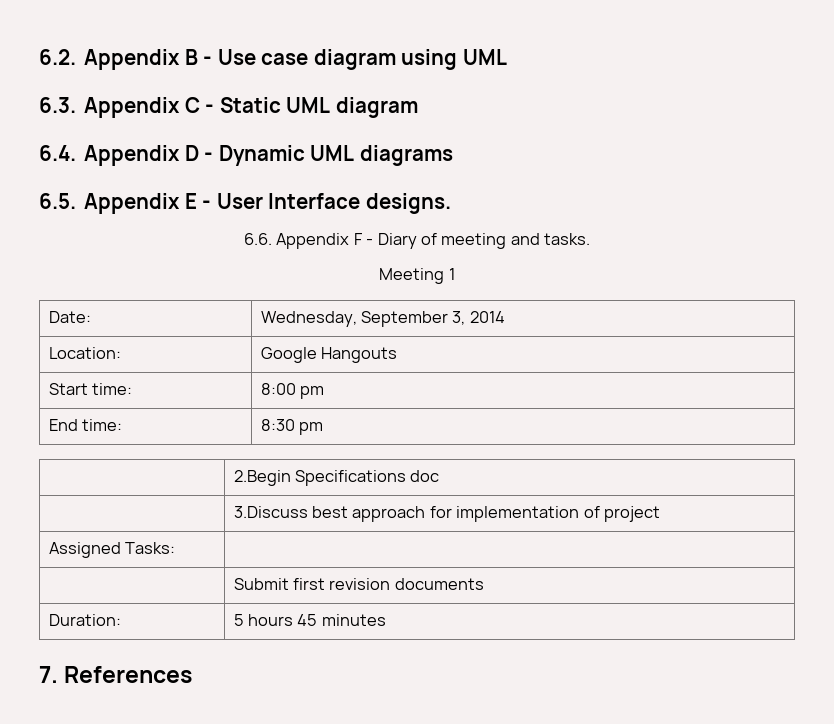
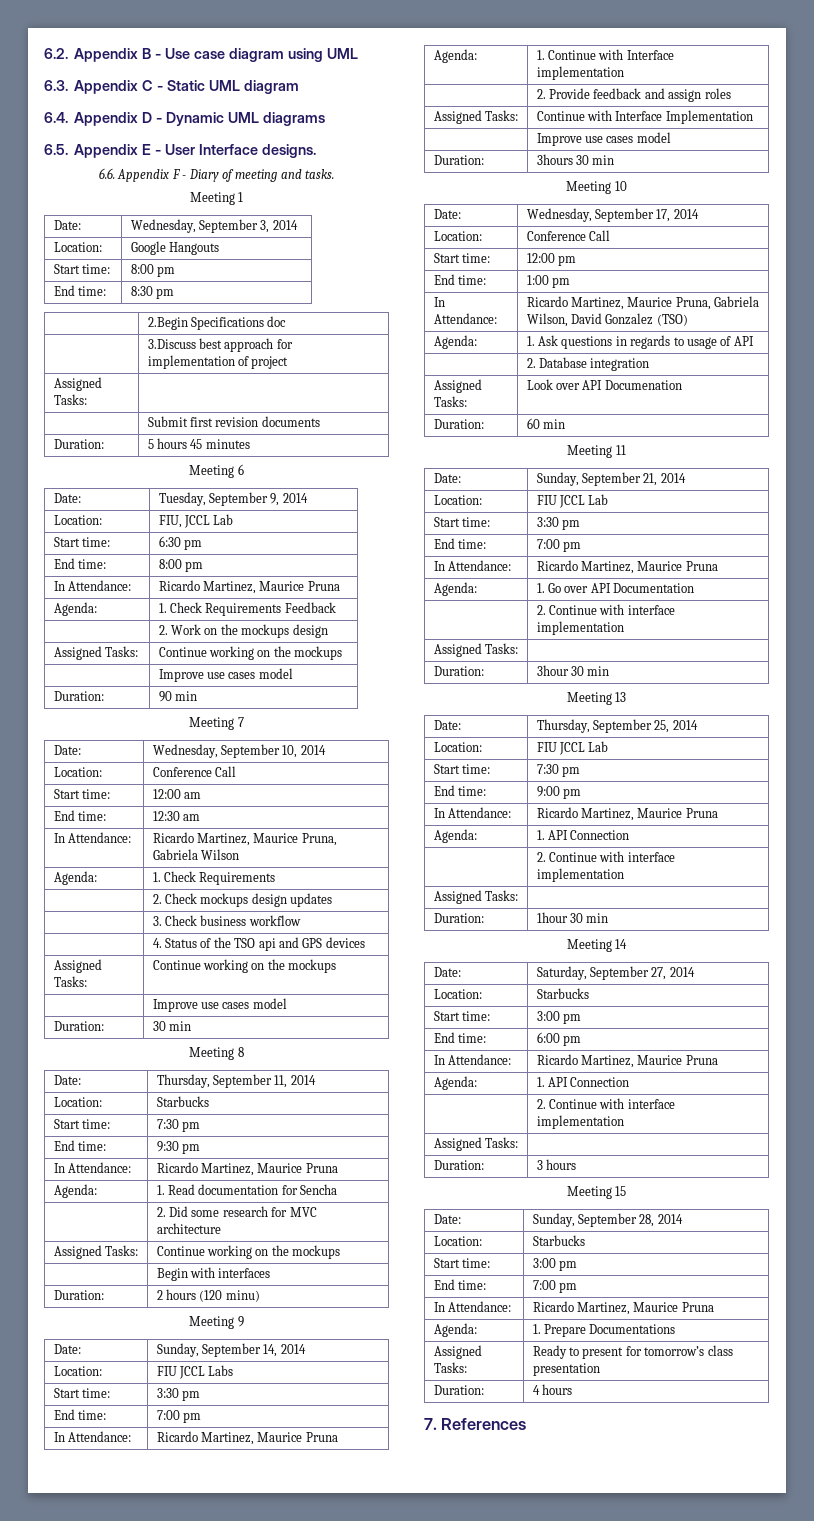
(386, 620) none -> [189,464,244,478] [53,493,81,503] [158,492,308,506] [53,515,102,525] [158,514,234,528] [53,537,111,547] [158,536,203,550] [53,558,107,569] [158,559,204,572] [53,580,132,591] [158,580,340,594] [53,602,97,616] [158,602,336,616] [158,624,328,638] [53,646,139,660] [158,646,343,660] [158,668,293,682] [53,691,104,701] [158,691,198,702] [189,717,244,730] [53,745,81,755] [152,744,326,758] [53,767,102,777] [152,766,237,777] [53,789,111,799] [152,789,202,799] [53,810,107,821] [152,811,201,821] [53,832,132,843] [152,832,337,846] [152,849,240,860] [53,871,97,885] [152,871,276,885] [152,893,333,907] [152,915,301,926] [152,937,365,951] [53,959,102,973] [53,976,87,987] [152,959,337,973] [152,998,287,1012] [53,1021,104,1031] [152,1021,192,1031] [189,1047,244,1060] [53,1075,81,1085] [156,1074,316,1088] [53,1097,102,1107] [156,1096,209,1107] [53,1119,111,1129] [156,1119,201,1132] [53,1140,107,1151] [156,1141,201,1154] [53,1162,132,1173] [156,1162,338,1176] [53,1184,97,1198] [156,1184,338,1195] [156,1206,317,1217] [156,1223,221,1234] [53,1245,139,1259] [156,1245,341,1259] [156,1267,271,1281] [53,1290,104,1300] [156,1289,260,1302] [189,1316,244,1329] [53,1344,81,1354] [156,1343,306,1357] [53,1366,102,1376] [156,1365,234,1379] [53,1388,111,1398] [156,1388,201,1401] [53,1409,107,1420] [156,1410,202,1423] [53,1431,132,1442] [156,1431,338,1445] [433,49,477,63] [536,49,674,60] [536,66,624,80] [536,88,731,102] [433,110,519,124] [536,110,753,124] [536,132,671,146] [433,155,484,165] [536,154,615,165] [566,181,627,194] [433,209,461,219] [526,208,699,222] [433,231,482,241] [526,230,611,241] [433,253,491,263] [526,253,577,266] [433,274,487,285] [526,275,571,288] [433,297,445,307] [433,313,497,324] [526,296,760,310] [526,313,688,327] [433,335,477,349] [526,335,754,349] [526,357,650,371] [433,379,482,393] [433,396,467,407] [526,379,682,390] [433,419,484,429] [526,418,566,429] [567,445,626,458] [433,473,461,483] [536,472,686,486] [433,495,482,505] [536,494,609,508] [433,517,491,527] [536,517,581,530] [433,538,487,549] [536,539,582,552] [433,560,512,571] [536,560,718,574] [433,582,477,596] [536,583,695,593] [536,604,675,615] [536,621,624,635] [433,643,519,657] [433,666,484,676] [536,665,610,676] [566,692,627,705] [433,720,461,730] [536,719,698,733] [433,742,482,752] [536,741,609,755] [433,764,491,774] [536,764,581,777] [433,785,487,796] [536,786,582,799] [433,807,512,818] [536,807,718,821] [433,829,477,843] [536,830,630,840] [536,851,675,862] [536,868,624,882] [433,890,519,904] [433,913,484,923] [536,912,609,923] [566,939,628,952] [433,967,461,977] [536,966,695,980] [433,989,482,999] [536,988,589,999] [433,1011,491,1021] [536,1011,582,1024] [433,1032,487,1043] [536,1032,582,1046] [433,1054,512,1065] [536,1054,718,1068] [433,1076,477,1090] [536,1077,630,1087] [536,1098,675,1109] [536,1115,624,1129] [433,1137,519,1151] [433,1160,484,1170] [536,1159,577,1170] [566,1186,627,1199] [433,1214,461,1224] [532,1213,683,1227] [433,1236,482,1246] [532,1235,585,1246] [433,1258,491,1268] [532,1258,578,1271] [433,1279,487,1290] [532,1280,578,1293] [433,1301,512,1312] [532,1301,714,1315] [433,1323,477,1337] [532,1324,676,1337] [433,1345,482,1359] [433,1362,467,1373] [532,1345,733,1359] [532,1363,600,1376] [433,1385,484,1395] [532,1384,573,1395] // Meeting 6 // Date: | Tuesday, September 9, 2014 // Location: | FIU, JCCL Lab // Start time: | 6:30 pm // End time: | 8:00 pm // In Attendance: | Ricardo Martinez, Maurice Pruna // Agenda: | 1. Check Requirements Feedback // | 2. Work on the mockups design // Assigned Tasks: | Continue working on the mockups // | Improve use cases model // Duration: | 90 min // Meeting 7 // Date: | Wednesday, September 10, 2014 // Location: | Conference Call // Start time: | 12:00 am // End time: | 12:30 am // In Attendance: | Ricardo Martinez, Maurice Pruna, Gabriela Wilson // Agenda: | 1. Check Requirements // | 2. Check mockups design updates // | 3. Check business workflow // | 4. Status of the TSO api and GPS devices // Assigned Tasks: | Continue working on the mockups // | Improve use cases model // Duration: | 30 min // Meeting 8 // Date: | Thursday, September 11, 2014 // Location: | Starbucks // Start time: | 7:30 pm // End time: | 9:30 pm // In Attendance: | Ricardo Martinez, Maurice Pruna // Agenda: | 1. Read documentation for Sencha // | 2. Did some research for MVC architecture // Assigned Tasks: | Continue working on the mockups // | Begin with interfaces // Duration: | 2 hours (120 minu) // Meeting 9 // Date: | Sunday, September 14, 2014 // Location: | FIU JCCL Labs // Start time: | 3:30 pm // End time: | 7:00 pm // In Attendance: | Ricardo Martinez, Maurice Pruna // Agenda: | 1. Continue with Interface implementation // | 2. Provide feedback and assign roles // Assigned Tasks: | Continue with Interface Implementation // | Improve use cases model // Duration: | 3hours 30 min // Meeting 10 // Date: | Wednesday, September 17, 2014 // Location: | Conference Call // Start time: | 12:00 pm // End time: | 1:00 pm // In Attendance: | Ricardo Martinez, Maurice Pruna, Gabriela Wilson, David Gonzalez (TSO) // Agenda: | 1. Ask questions in regards to usage of API // | 2. Database integration // Assigned Tasks: | Look over API Documenation // Duration: | 60 min // Meeting 11 // Date: | Sunday, September 21, 2014 // Location: | FIU JCCL Lab // Start time: | 3:30 pm // End time: | 7:00 pm // In Attendance: | Ricardo Martinez, Maurice Pruna // Agenda: | 1. Go over API Documentation // | 2. Continue with interface implementation // Assigned Tasks: | // Duration: | 3hour 30 min // Meeting 13 // Date: | Thursday, September 25, 2014 // Location: | FIU JCCL Lab // Start time: | 7:30 pm // End time: | 9:00 pm // In Attendance: | Ricardo Martinez, Maurice Pruna // Agenda: | 1. API Connection // | 2. Continue with interface implementation // Assigned Tasks: | // Duration: | 1hour 30 min // Meeting 14 // Date: | Saturday, September 27, 2014 // Location: | Starbucks // Start time: | 3:00 pm // End time: | 6:00 pm // In Attendance: | Ricardo Martinez, Maurice Pruna // Agenda: | 1. API Connection // | 2. Continue with interface implementation // Assigned Tasks: | // Duration: | 3 hours // Meeting 15 // Date: | Sunday, September 28, 2014 // Location: | Starbucks // Start time: | 3:00 pm // End time: | 7:00 pm // In Attendance: | Ricardo Martinez, Maurice Pruna // Agenda: | 1. Prepare Documentations // Assigned Tasks: | Ready to present for tomorrow’s class presentation // Duration: | 4 hours

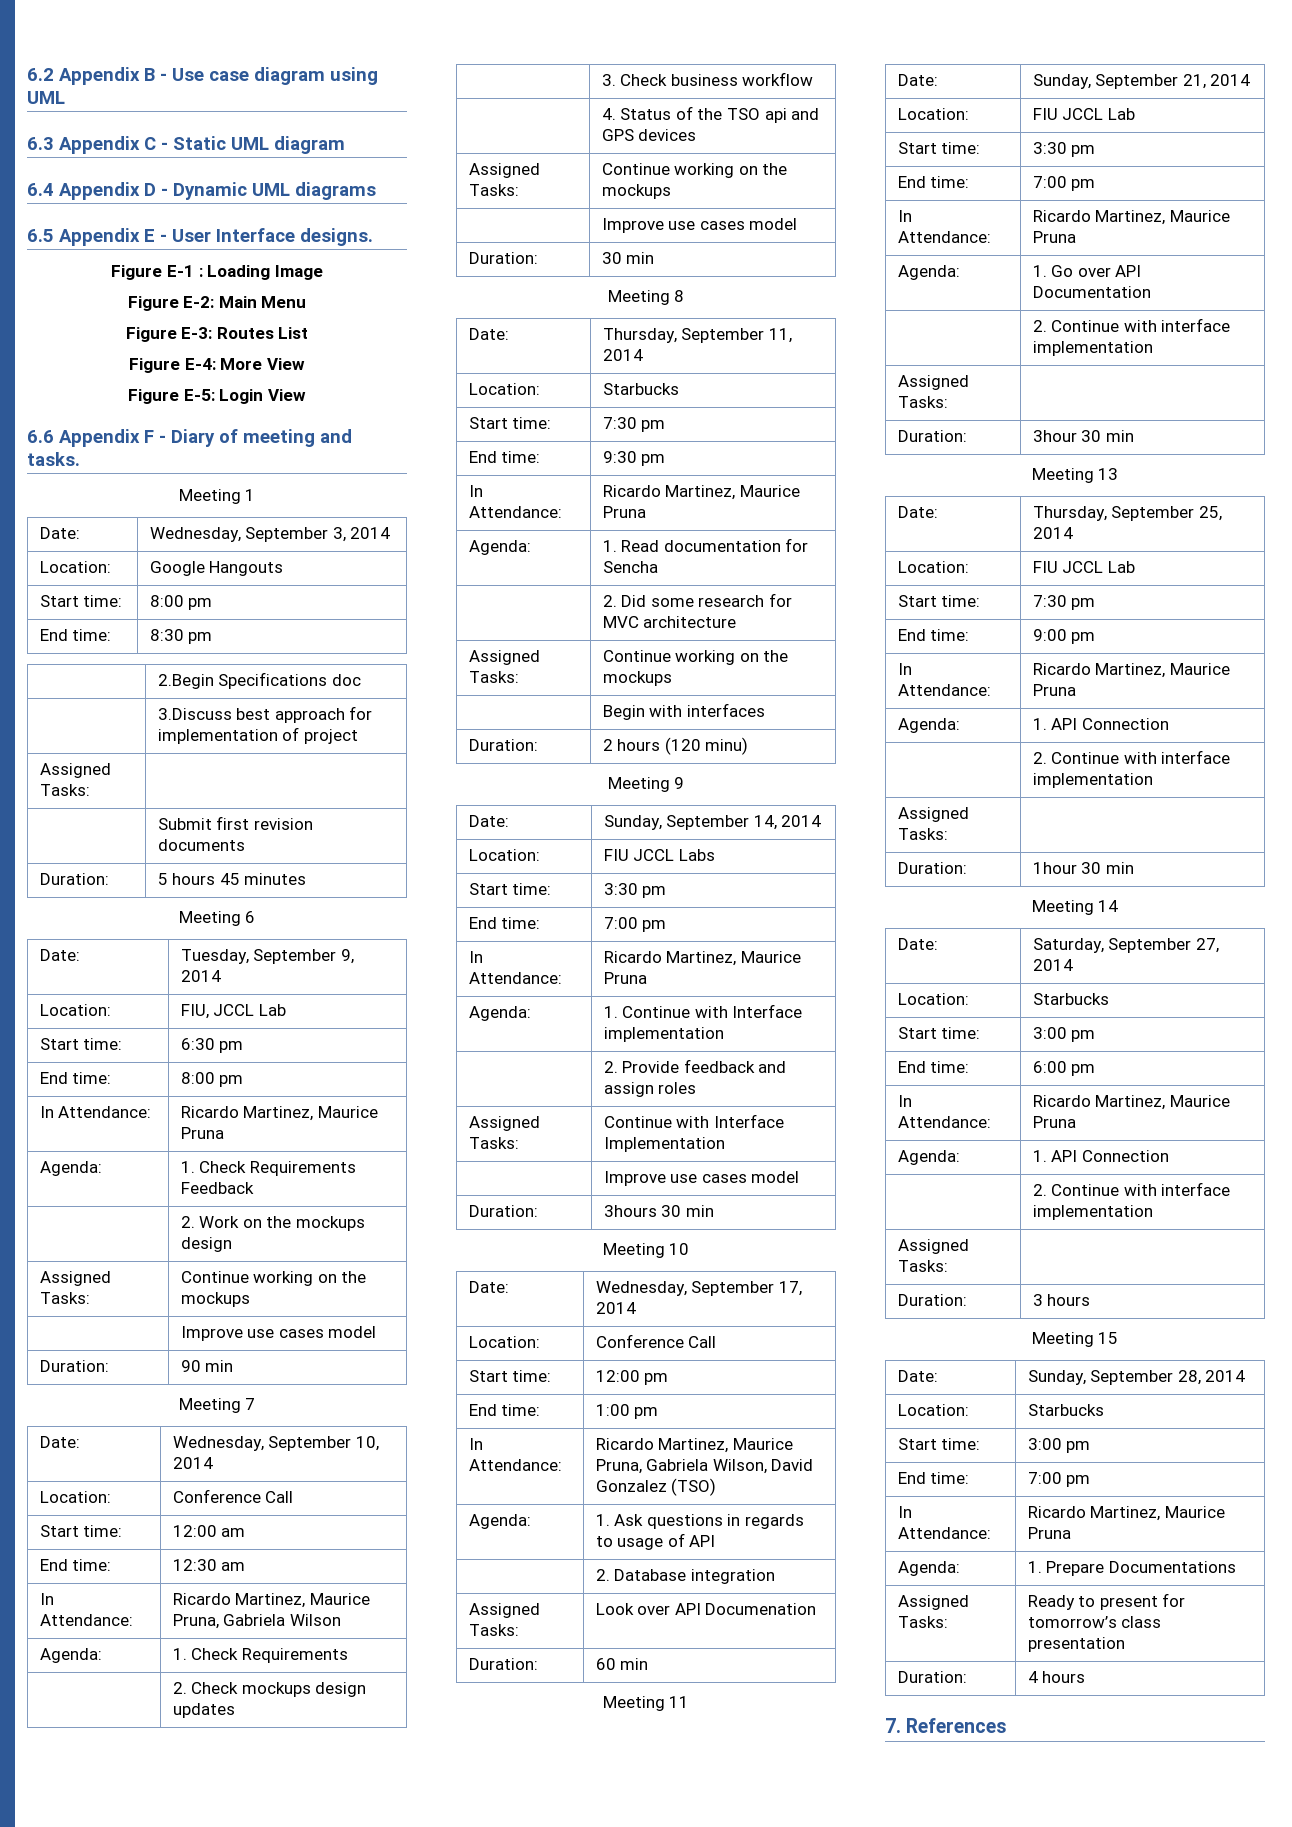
[44,48,68,59] 6.2. -> [27,68,54,81] 6.2
[44,80,68,91] 6.3. -> [27,137,54,150] 6.3
[44,112,68,123] 6.4. -> [27,183,54,196] 6.4
[44,144,68,155] 6.5. -> [27,229,54,242] 6.5
[99,168,115,179] 6.6. -> [111,265,323,280] [127,296,307,311] [125,327,309,342] [129,358,305,373] [128,389,306,404] [27,430,54,443] Figure E-1 : Loading Image // Figure E-2: Main Menu // Figure E-3: Routes List // Figure E-4: More View // Figure E-5: Login View // 6.6

